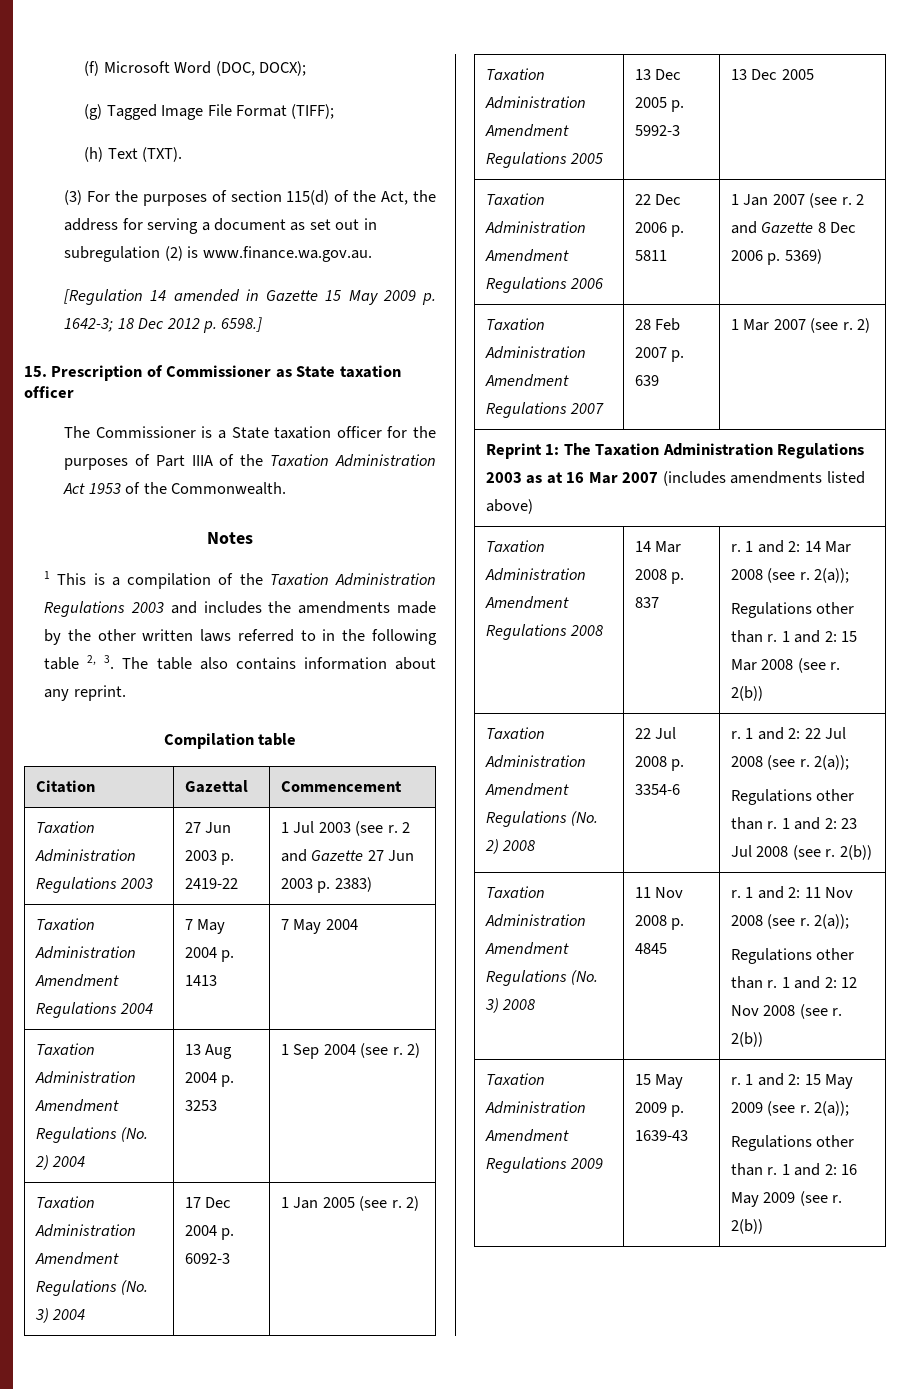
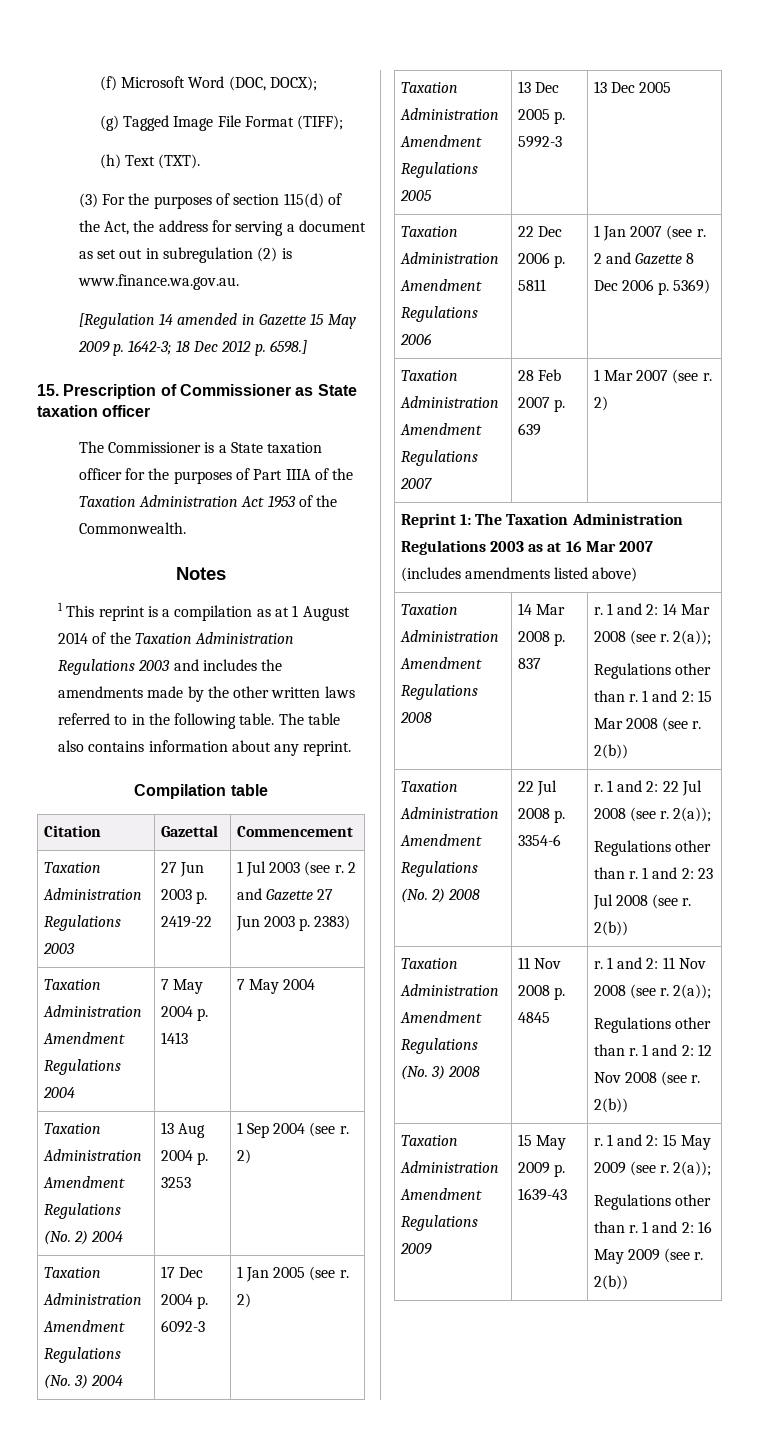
(87, 579) none -> [98,606,145,621] reprint
(212, 581) none -> [256,605,350,621] [57,632,88,644] as at 1 August 2014
[44,655,115,670] table 2, 3. -> [239,713,275,725] table.

